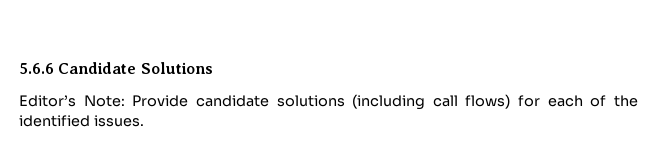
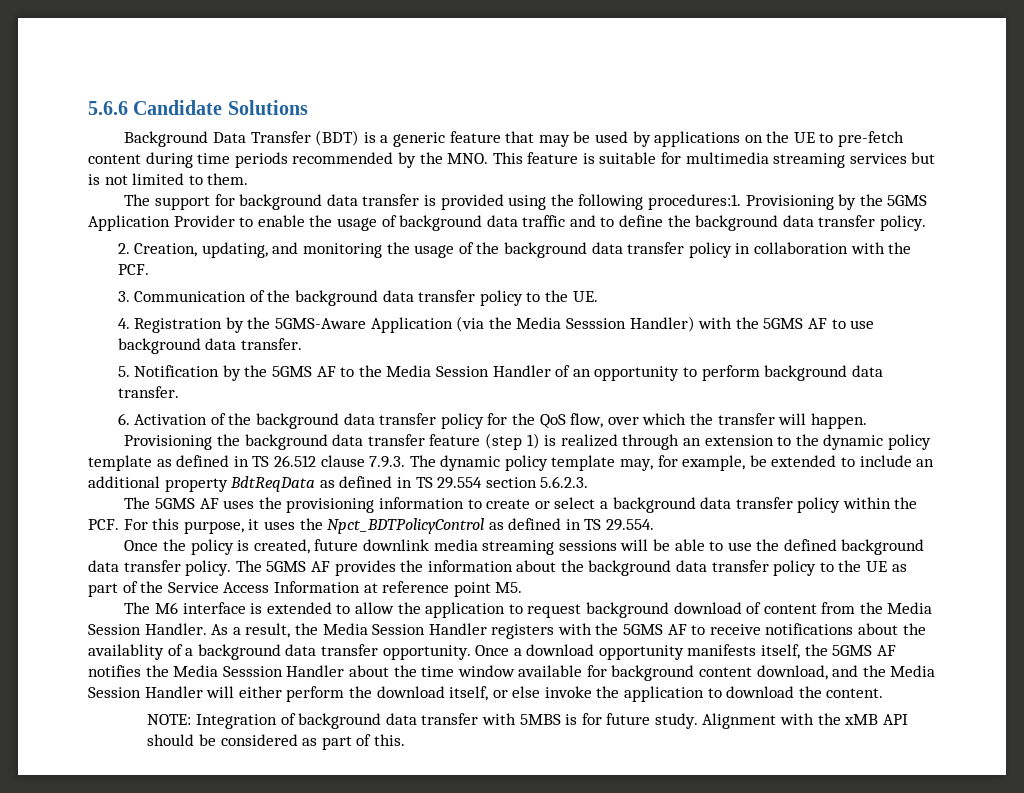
[19,94,638,110] [19,115,144,127] Editor’s Note: Provide candidate solutions (including call flows) for each of the identified issues. -> [124,130,905,147] [88,152,936,168] [88,173,249,185] [124,194,928,210] [88,215,927,231] [117,242,912,258] [117,264,149,275] [117,290,598,306] [117,316,875,333] [117,338,302,354] [117,365,883,381] [117,386,179,398] [117,413,867,429] [124,433,931,450] [88,455,935,471] [88,476,589,492] [124,497,918,513] [88,518,655,534] [124,539,925,555] [88,560,907,576] [88,581,523,597] [124,602,933,618] [88,623,926,639] [88,644,896,660] [88,665,936,681] [88,686,884,702] [147,713,908,729] [147,734,405,750] Background Data Transfer (BDT) is a generic feature that may be used by applications on the UE to pre-fetch content during time periods recommended by the MNO. This feature is suitable for multimedia streaming services but is not limited to them. // The support for background data transfer is provided using the following procedures:1. Provisioning by the 5GMS Application Provider to enable the usage of background data traffic and to define the background data transfer policy. // 2. Creation, updating, and monitoring the usage of the background data transfer policy in collaboration with the PCF. // 3. Communication of the background data transfer policy to the UE. // 4. Registration by the 5GMS-Aware Application (via the Media Sesssion Handler) with the 5GMS AF to use background data transfer. // 5. Notification by the 5GMS AF to the Media Session Handler of an opportunity to perform background data transfer. // 6. Activation of the background data transfer policy for the QoS flow, over which the transfer will happen. // Provisioning the background data transfer feature (step 1) is realized through an extension to the dynamic policy template as defined in TS 26.512 clause 7.9.3. The dynamic policy template may, for example, be extended to include an additional property BdtReqData as defined in TS 29.554 section 5.6.2.3. // The 5GMS AF uses the provisioning information to create or select a background data transfer policy within the PCF. For this purpose, it uses the Npct_BDTPolicyControl as defined in TS 29.554. // Once the policy is created, future downlink media streaming sessions will be able to use the defined background data transfer policy. The 5GMS AF provides the information about the background data transfer policy to the UE as part of the Service Access Information at reference point M5. // The M6 interface is extended to allow the application to request background download of content from the Media Session Handler. As a result, the Media Session Handler registers with the 5GMS AF to receive notifications about the availablity of a background data transfer opportunity. Once a download opportunity manifests itself, the 5GMS AF notifies the Media Sesssion Handler about the time window available for background content download, and the Media Session Handler will either perform the download itself, or else invoke the application to download the content. // NOTE: Integration of background data transfer with 5MBS is for future study. Alignment with the xMB API should be considered as part of this.

